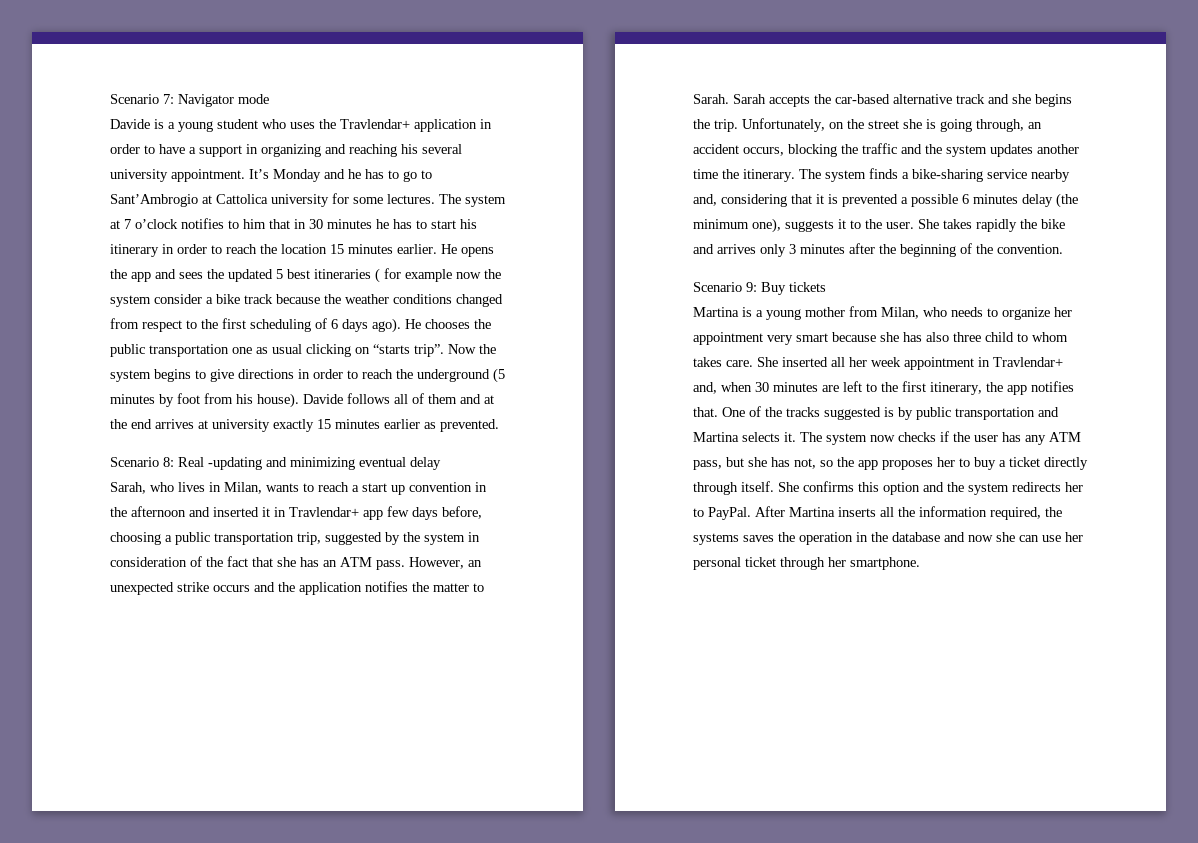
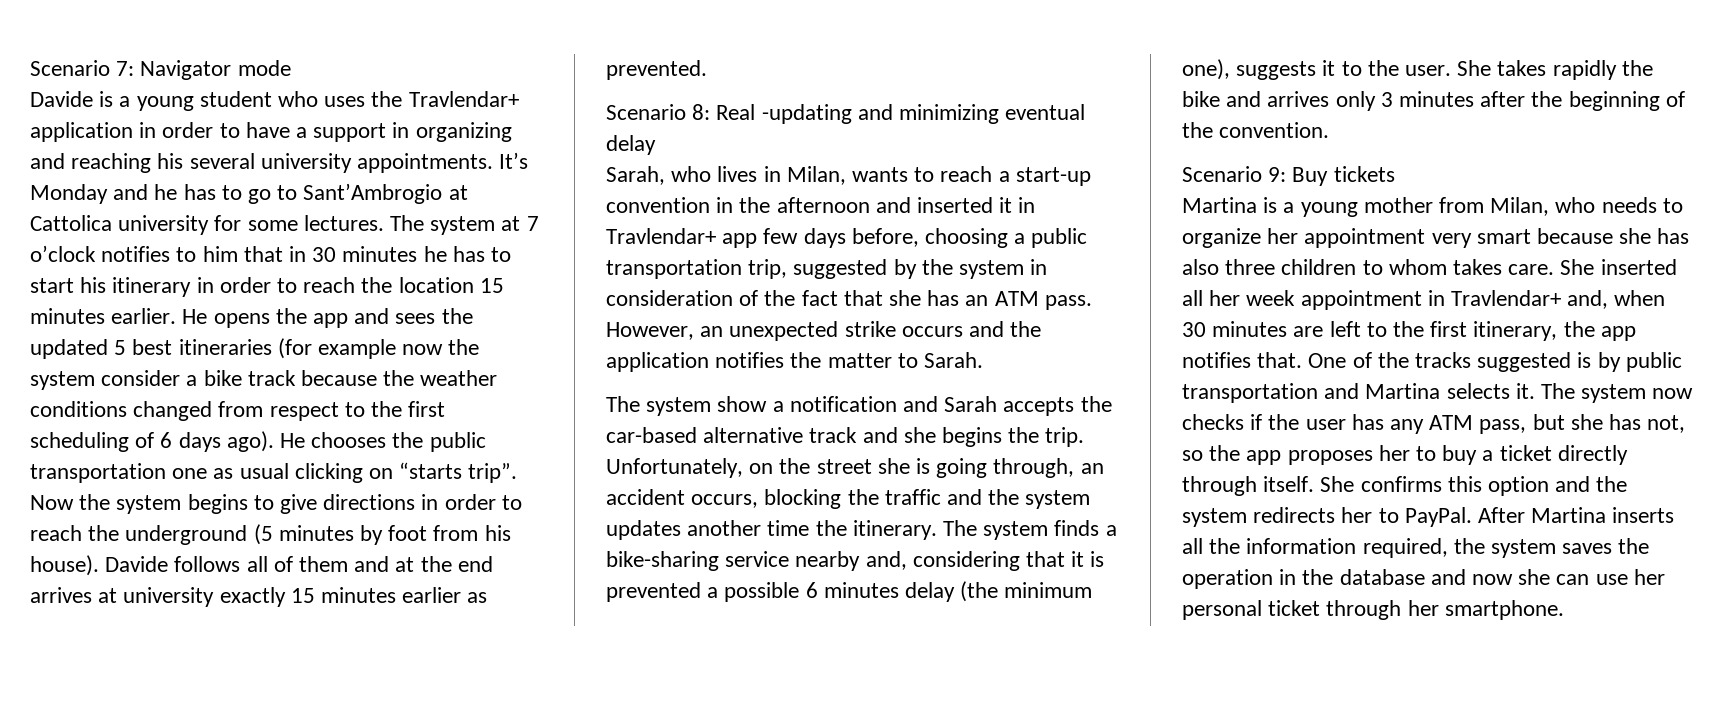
[171,169,245,182] appointment. -> [357,153,494,173] appointments.
[375,268,401,283] ( for -> [277,338,312,359] (for
[362,483,405,495] start up -> [1015,167,1091,186] start-up
(729, 99) none -> [606,396,939,416] // The system show a notification and
[985,332,1014,342] child -> [1281,259,1357,275] children
[693,533,739,545] systems -> [1491,539,1557,558] system

